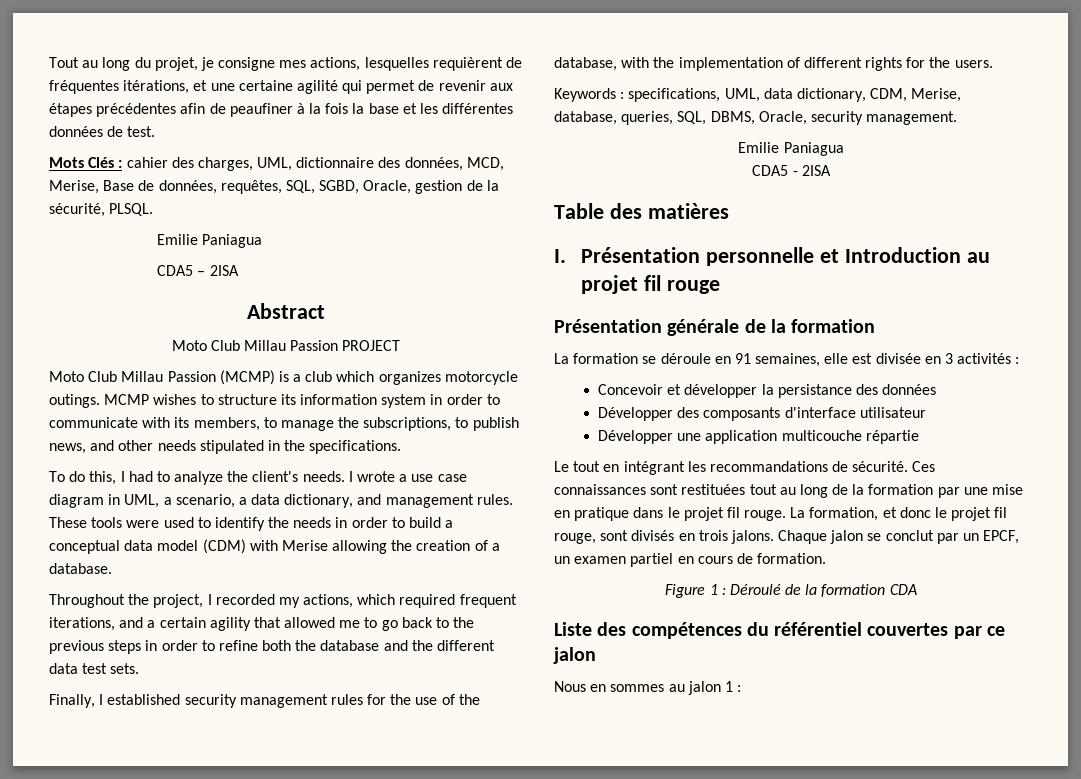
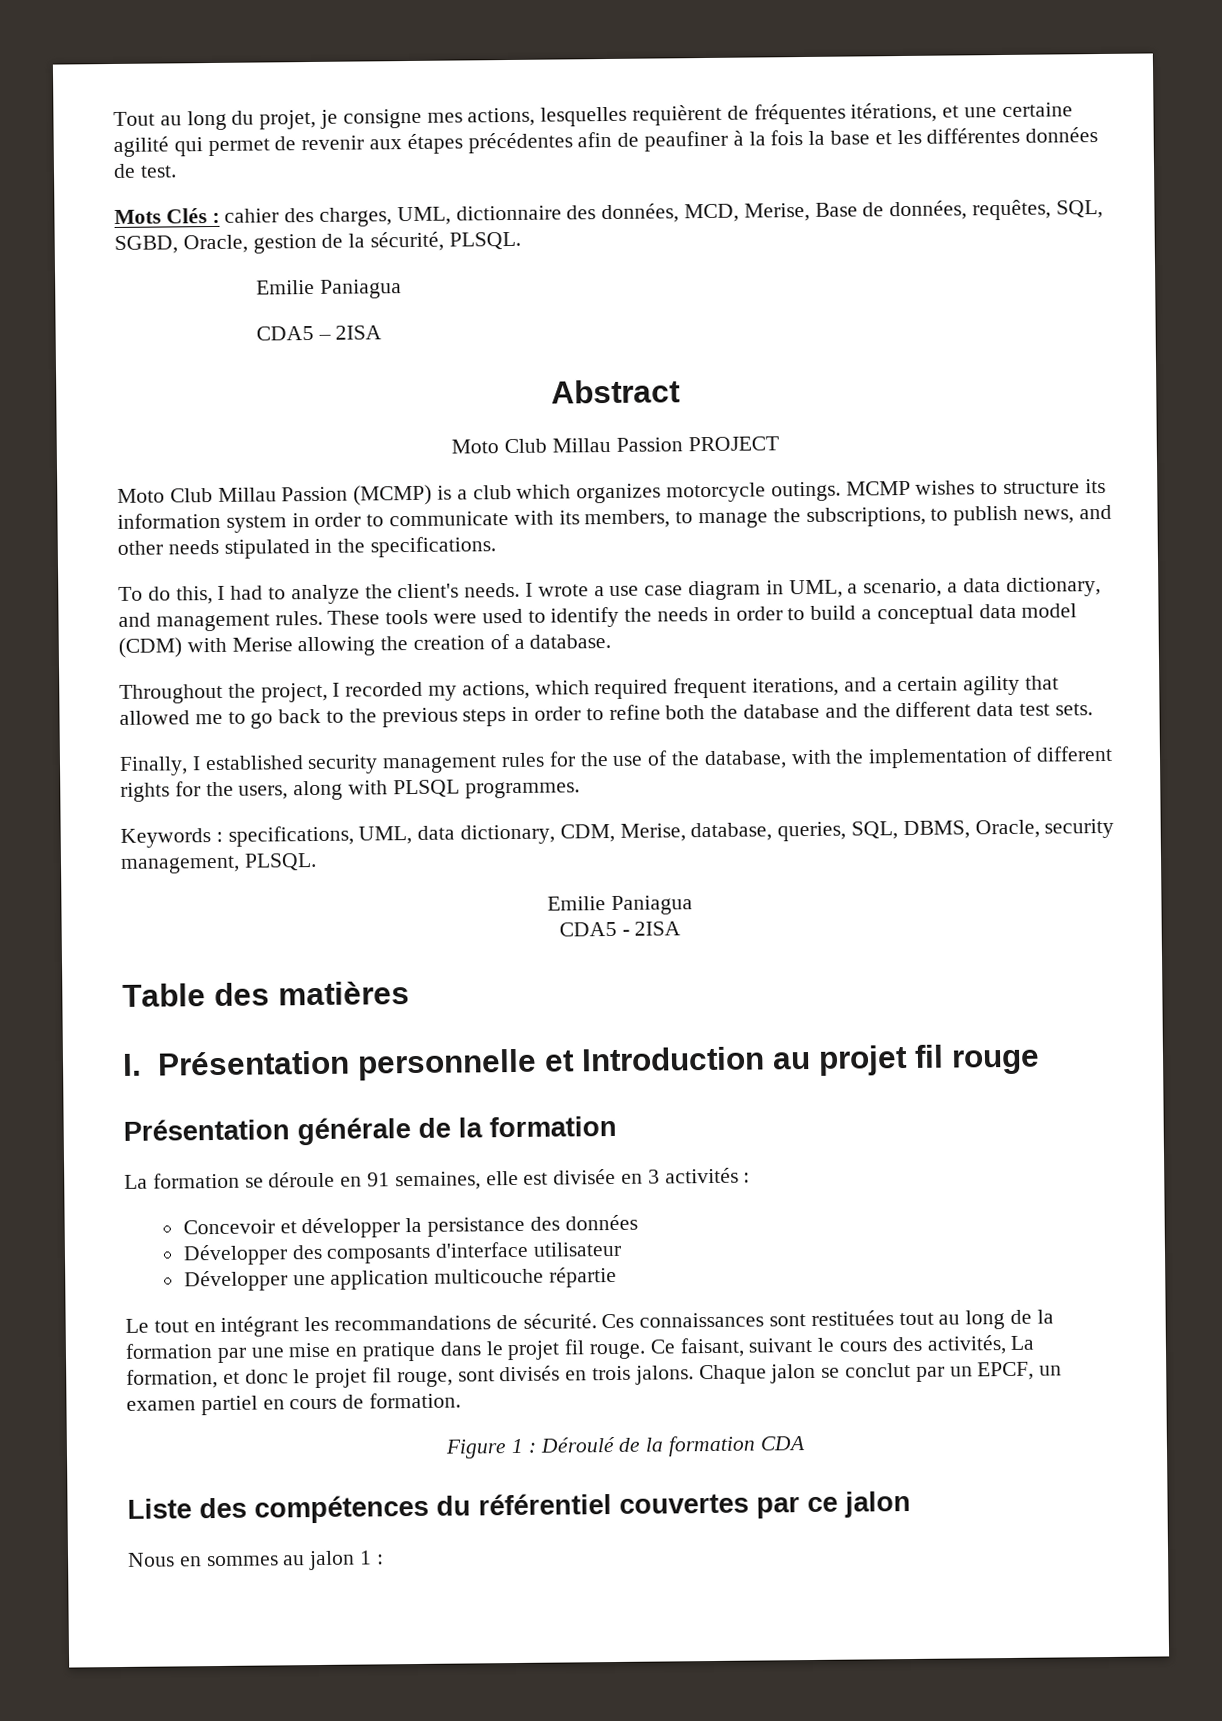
[954,60,993,68] users. -> [238,779,580,801] users, along with PLSQL programmes.
[866,111,958,125] management. -> [120,852,317,874] management, PLSQL.
(787, 515) none -> [649,1335,1007,1358] Ce faisant, suivant le cours des activités,

